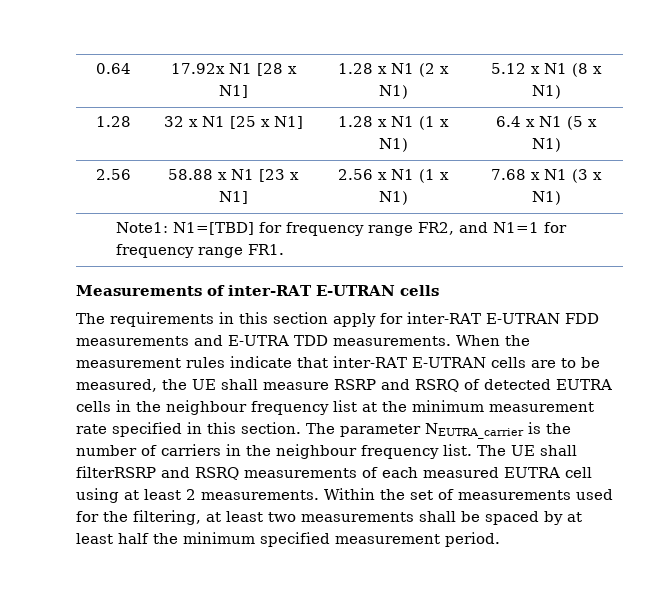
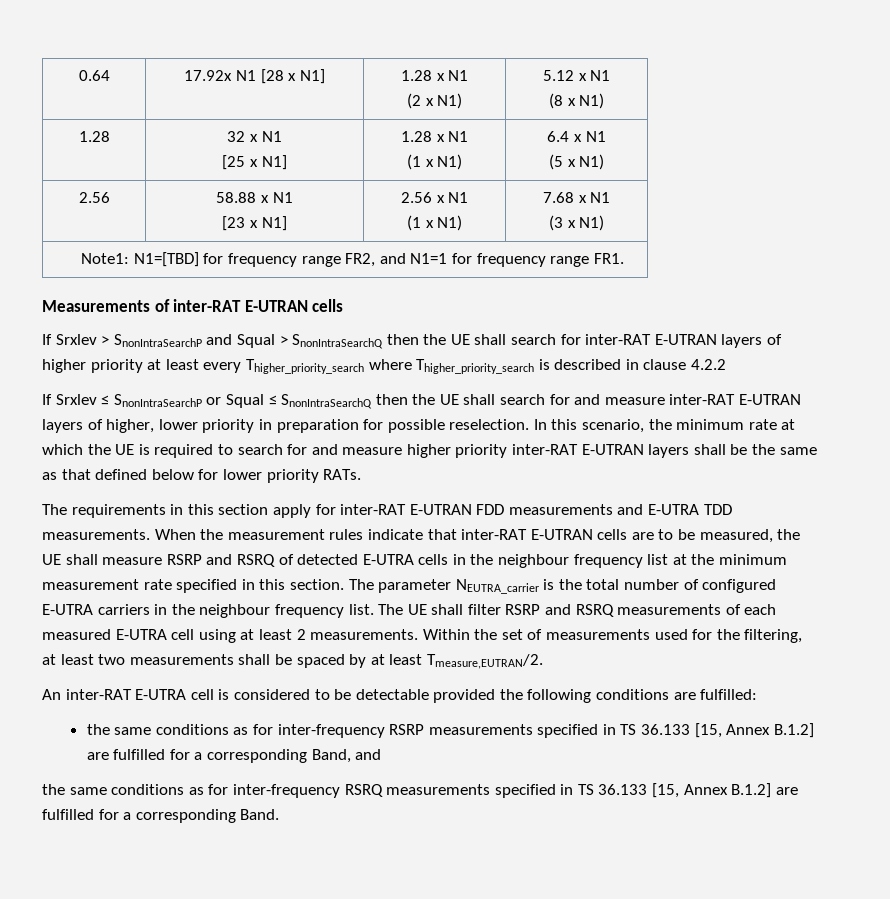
(414, 68) none -> (469, 75) //
(567, 68) none -> (611, 75) //
(225, 121) none -> (282, 136) //
(414, 121) none -> (469, 136) //
(562, 121) none -> (606, 136) //
(254, 174) none -> (293, 197) //
(414, 174) none -> (469, 197) //
(567, 174) none -> (611, 197) //
(439, 290) none -> [42,334,783,349] [42,359,727,374] [42,394,802,409] [42,419,796,433] [42,444,817,458] [42,469,362,483] // If Srxlev > SnonIntraSearchP and Squal > SnonIntraSearchQ then the UE shall search for inter-RAT E-UTRAN layers of higher priority at least every Thigher_priority_search where Thigher_priority_search is described in clause 4.2.2 // If Srxlev ≤ SnonIntraSearchP or Squal ≤ SnonIntraSearchQ then the UE shall search for and measure inter-RAT E-UTRAN layers of higher, lower priority in preparation for possible reselection. In this scenario, the minimum rate at which the UE is required to search for and measure higher priority inter-RAT E-UTRAN layers shall be the same as that defined below for lower priority RATs.
[556,379,612,390] EUTRA -> [362,554,414,565] E-UTRA
(571, 428) none -> [586,579,620,590] total
(157, 450) none -> [702,579,777,593] [42,604,93,615] configured E-UTRA
[76,466,156,478] filterRSRP -> [467,604,541,615] filter RSRP
[504,467,560,478] EUTRA -> [115,629,167,640] E-UTRA
[118,532,500,547] half the minimum specified measurement period. -> [426,654,543,669] [42,689,758,703] [86,723,814,738] [86,749,382,763] [42,783,798,798] [42,809,280,823] Tmeasure,EUTRAN/2. // An inter-RAT E-UTRA cell is considered to be detectable provided the following conditions are fulfilled: // the same conditions as for inter-frequency RSRP measurements specified in TS 36.133 [15, Annex B.1.2] are fulfilled for a corresponding Band, and // the same conditions as for inter-frequency RSRQ measurements specified in TS 36.133 [15, Annex B.1.2] are fulfilled for a corresponding Band.

